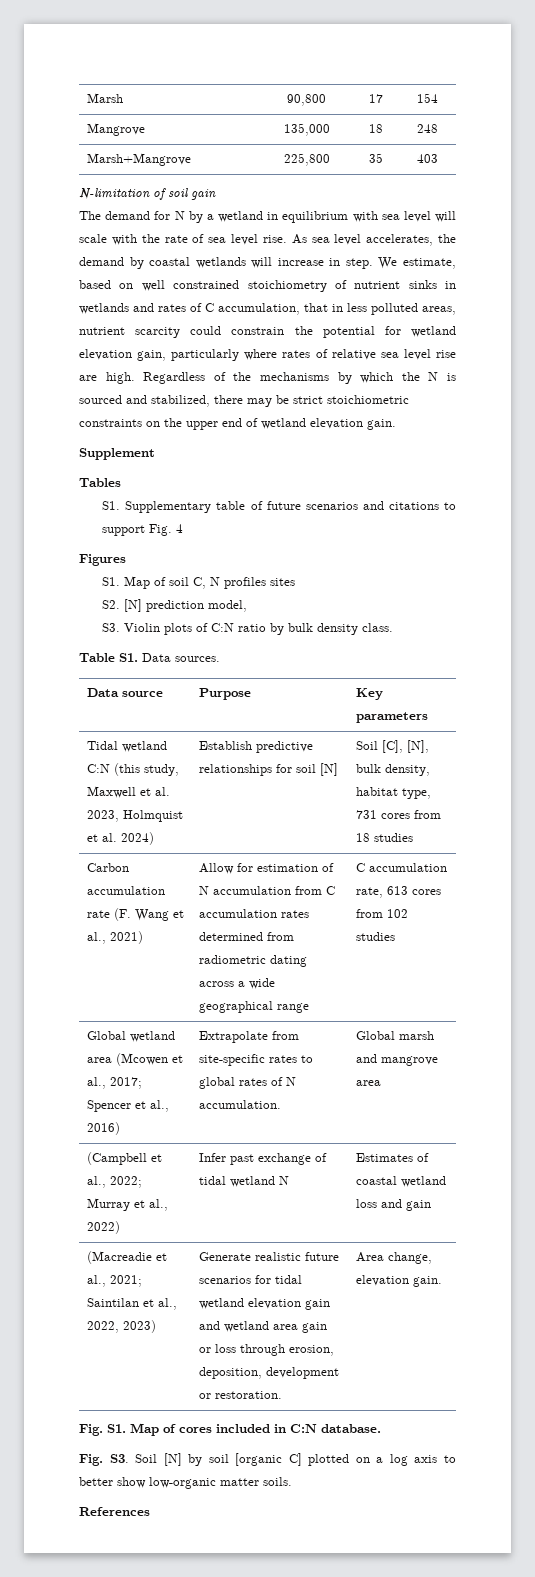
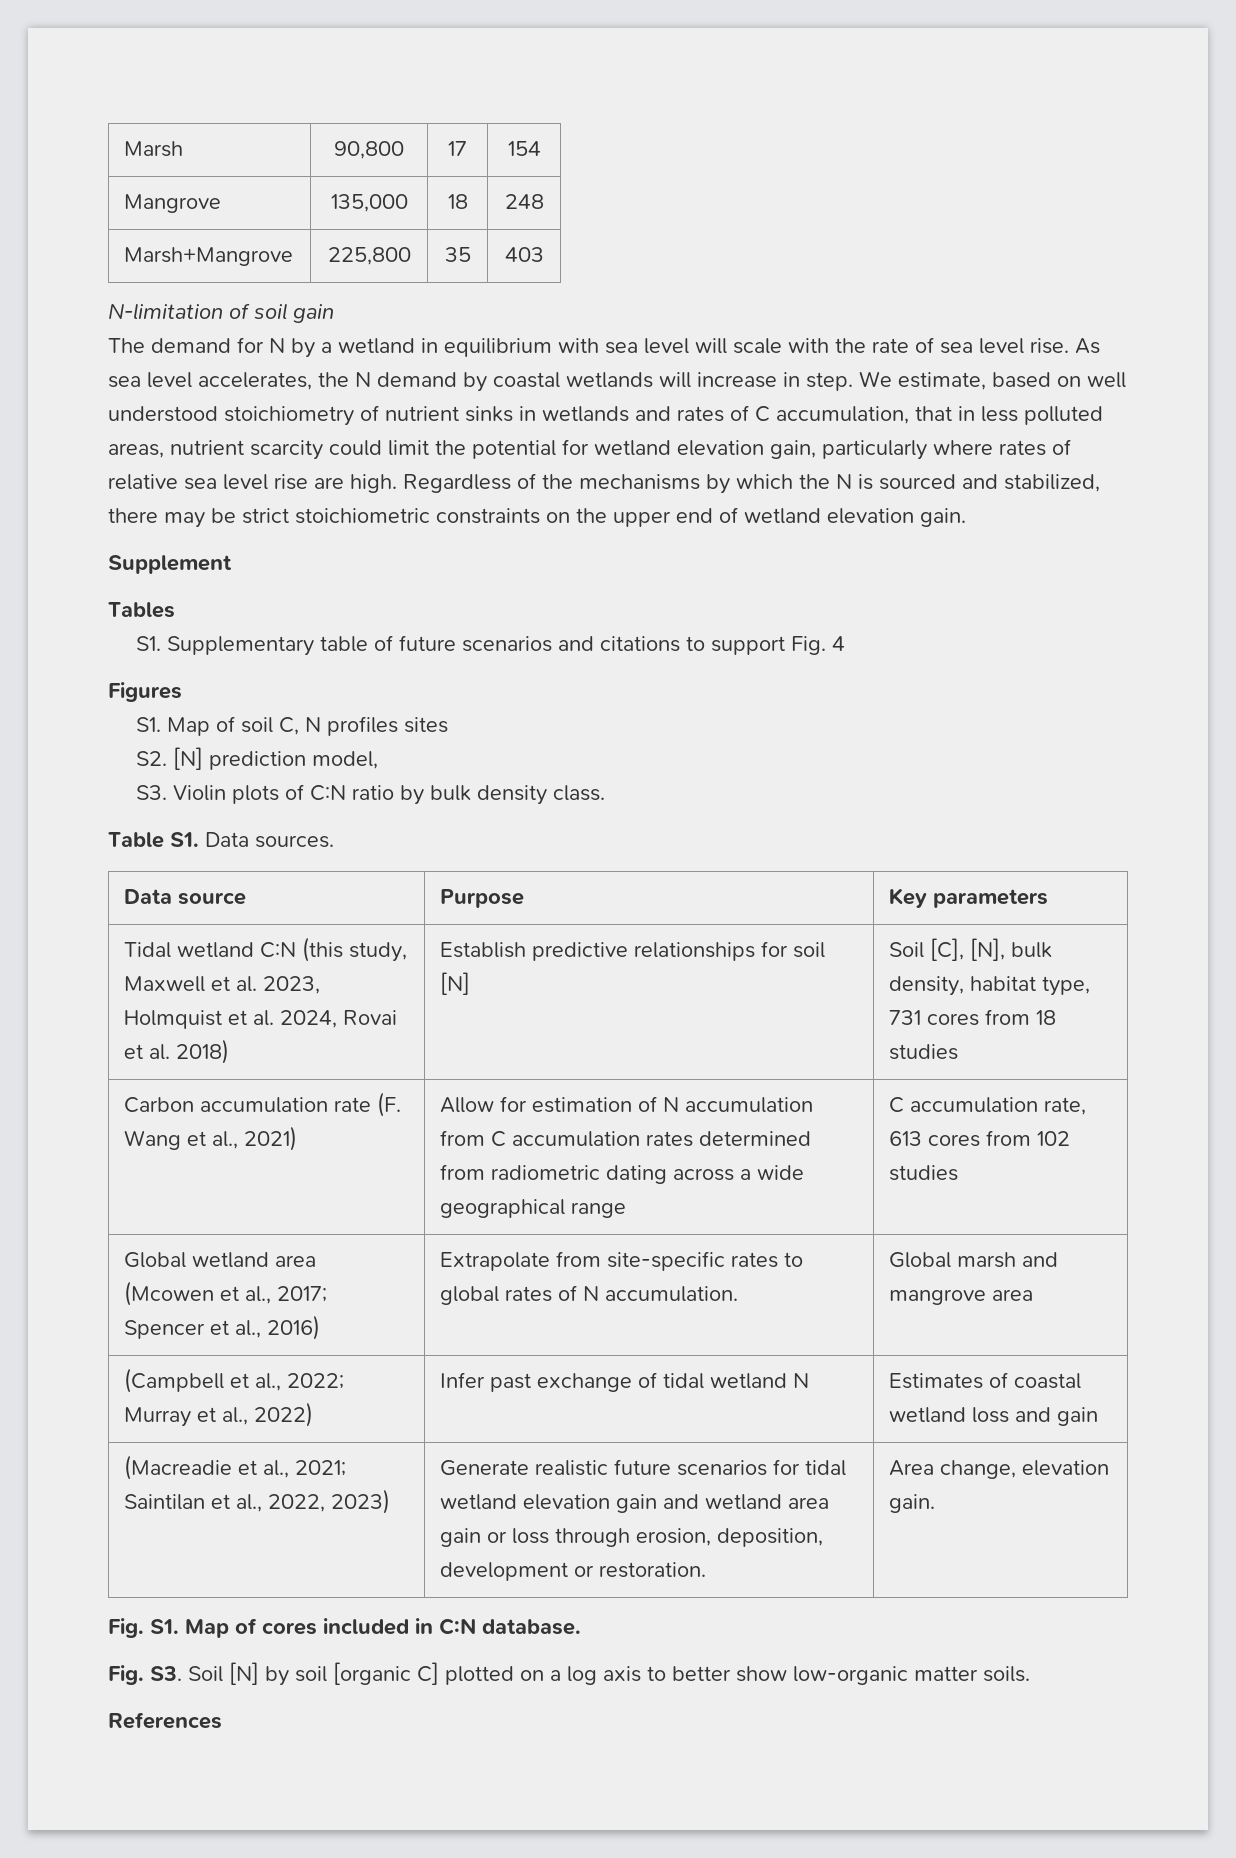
(456, 238) none -> [355,372,371,387] N
[173,280,240,289] constrained -> [108,406,218,422] understood
[231,327,285,335] constrain -> [388,440,429,456] limit
[120,832,154,845] 2024) -> [280,1010,398,1028] [124,1039,230,1064] 2024, Rovai et al. 2018)

